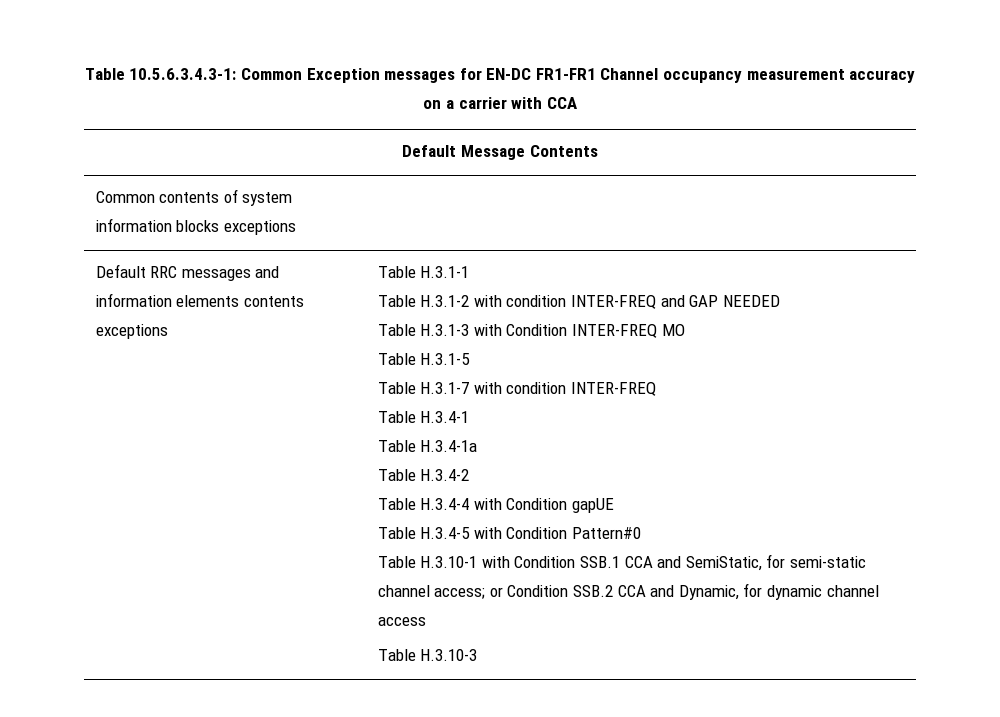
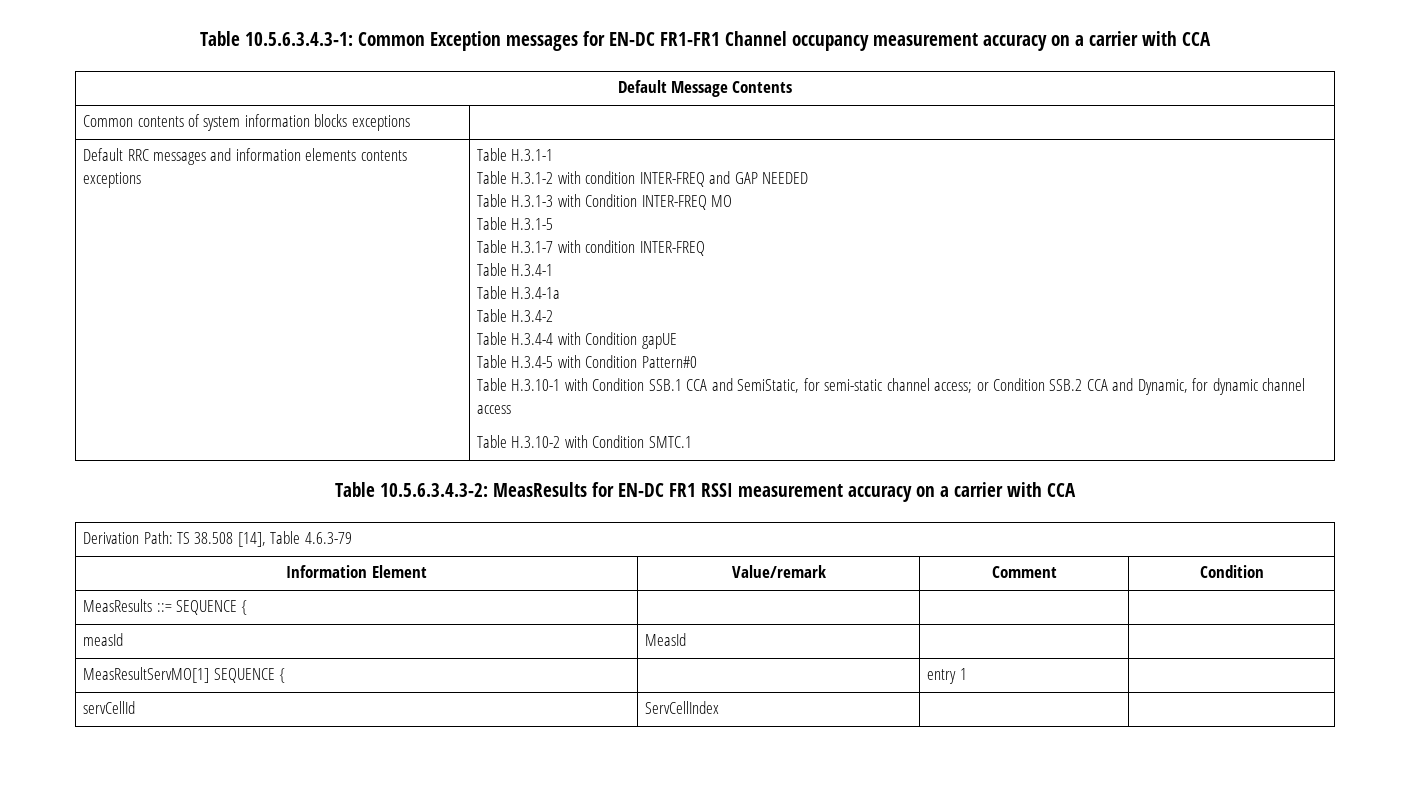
[420,649,478,661] H.3.10-3 -> [511,435,692,448] [335,482,1076,502] [83,531,352,547] [286,565,427,578] [731,565,826,578] [991,566,1057,578] [1199,565,1264,578] [83,599,248,615] [83,633,124,646] [645,633,687,646] [83,667,285,683] [927,668,967,684] [83,701,136,714] [645,701,720,714] H.3.10-2 with Condition SMTC.1 // Table 10.5.6.3.4.3-2: MeasResults for EN-DC FR1 RSSI measurement accuracy on a carrier with CCA // Derivation Path: TS 38.508 [14], Table 4.6.3-79 // Information Element | Value/remark | Comment | Condition // MeasResults ::= SEQUENCE { | | | // measId | MeasId | | // MeasResultServMO[1] SEQUENCE { | | entry 1 | // servCellId | ServCellIndex | |

